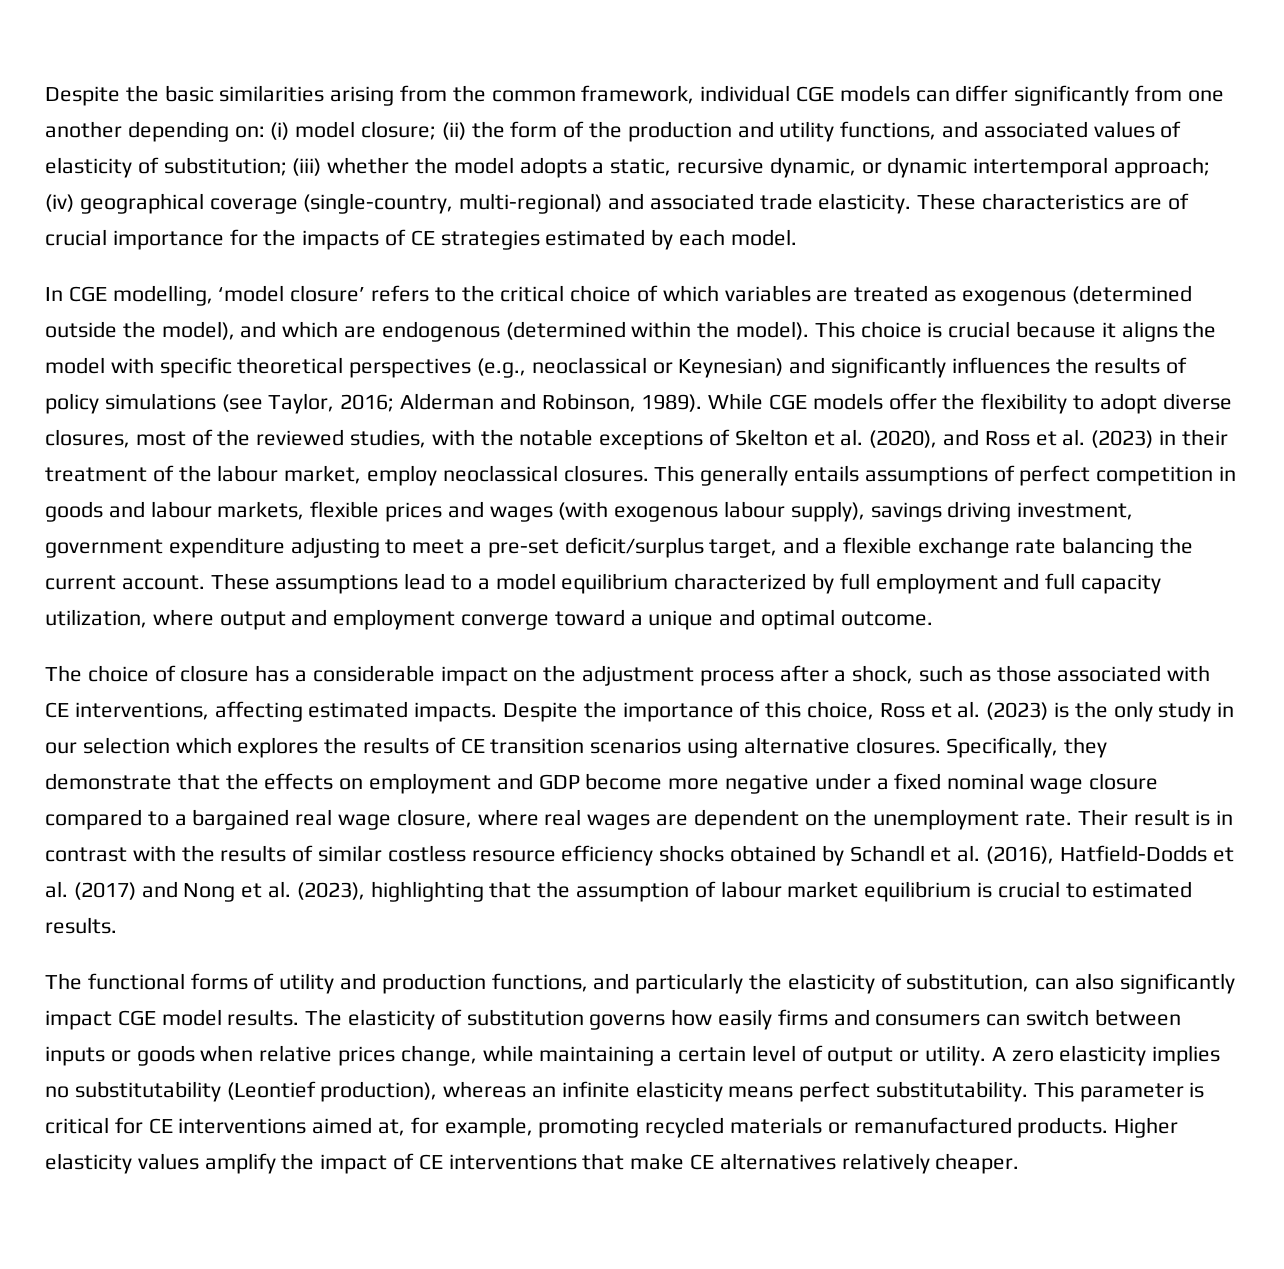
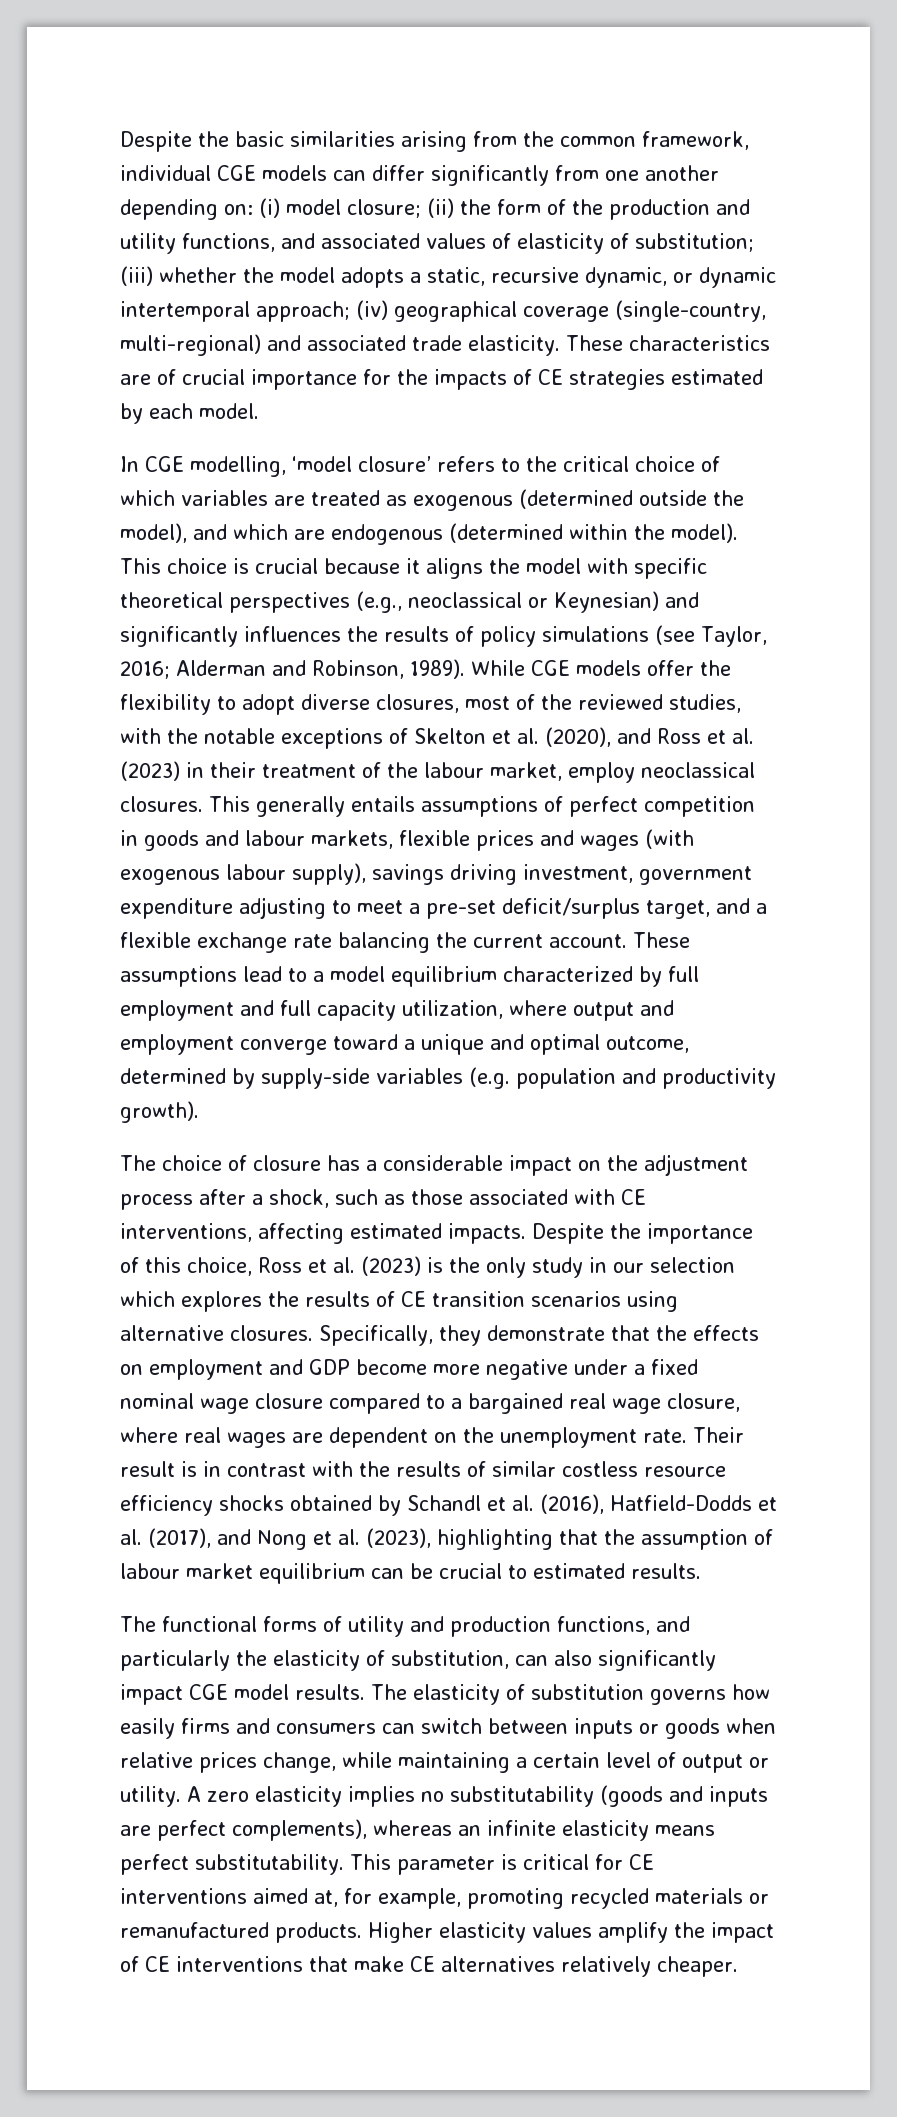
[840,611,933,626] outcome. -> [606,1036,689,1053] [120,1067,776,1089] [120,1101,199,1123] outcome, determined by supply-side variables (e.g. population and productivity growth).
[73,882,136,900] (2017) -> [148,1528,211,1548] (2017),
[977,882,993,898] is -> [371,1563,433,1579] can be
[226,1081,438,1102] (Leontief production), -> [599,1785,768,1807] [120,1819,367,1841] (goods and inputs are perfect complements),

